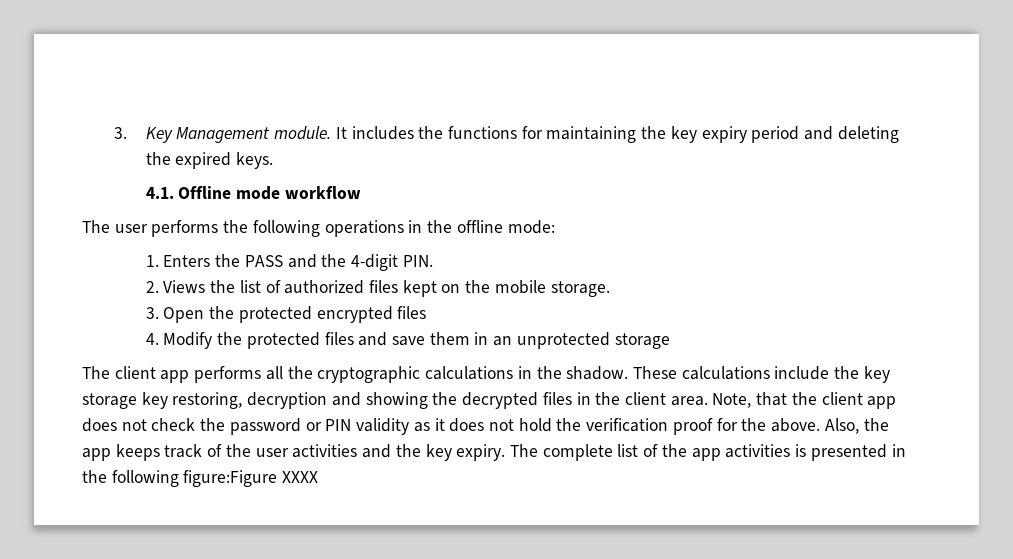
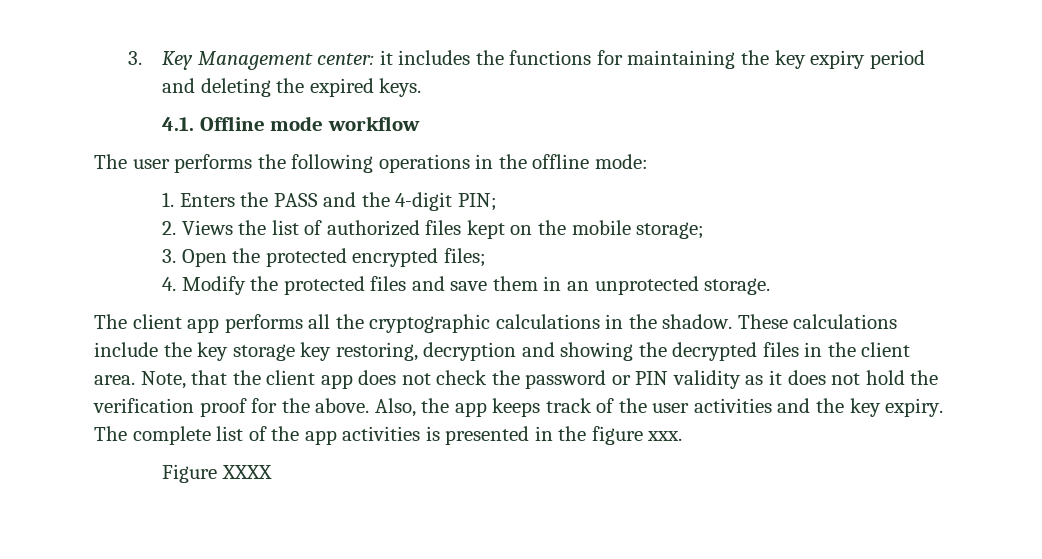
[274,126,347,140] module. It -> [317,50,393,65] center: it
[402,255,433,267] PIN. -> [457,193,497,211] PIN;
[550,281,610,297] storage. -> [636,222,705,239] storage;
[397,306,427,319] files -> [443,248,486,267] files;
[614,333,670,349] storage -> [704,278,771,295] storage.
[111,470,278,487] following figure:Figure -> [591,426,683,445] [162,464,218,483] figure xxx. // Figure

